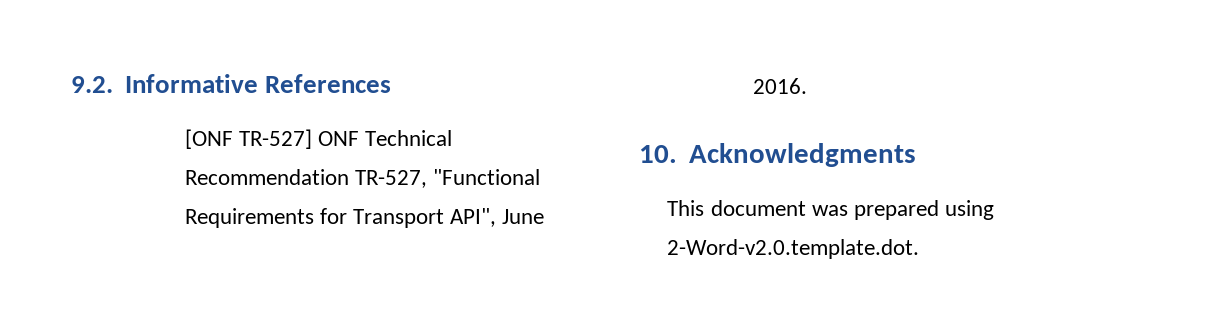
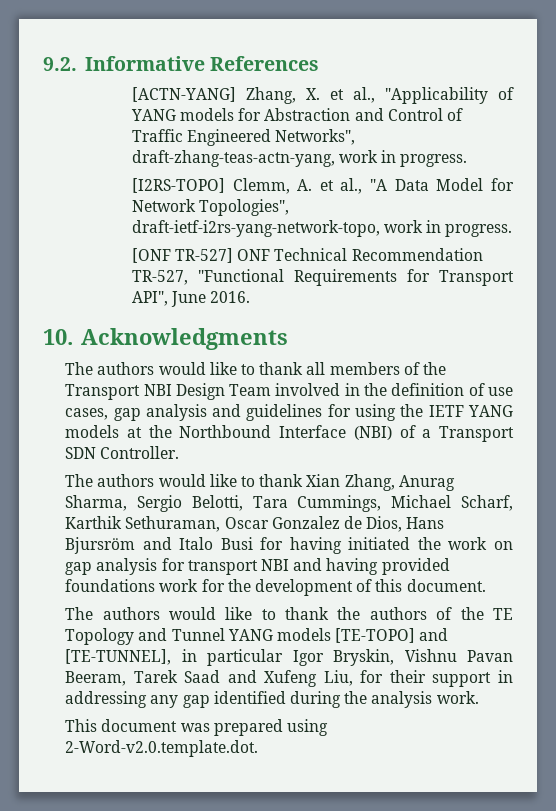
(391, 83) none -> [131,87,514,104] [130,108,464,121] [131,129,356,146] [131,150,468,167] [131,178,514,194] [131,199,290,216] [131,220,513,237] // [ACTN-YANG] Zhang, X. et al., "Applicability of YANG models for Abstraction and Control of Traffic Engineered Networks", draft-zhang-teas-actn-yang, work in progress. // [I2RS-TOPO] Clemm, A. et al., "A Data Model for Network Topologies", draft-ietf-i2rs-yang-network-topo, work in progress.
(916, 155) none -> [65,362,446,375] [65,383,513,400] [65,404,513,421] [65,425,514,442] [65,446,180,459] [65,474,455,491] [65,495,513,512] [65,516,445,532] [65,537,513,554] [65,558,450,575] [65,579,486,596] [65,607,514,620] [65,628,449,645] [65,649,513,666] [65,670,513,687] [65,691,479,708] // The authors would like to thank all members of the Transport NBI Design Team involved in the definition of use cases, gap analysis and guidelines for using the IETF YANG models at the Northbound Interface (NBI) of a Transport SDN Controller. // The authors would like to thank Xian Zhang, Anurag Sharma, Sergio Belotti, Tara Cummings, Michael Scharf, Karthik Sethuraman, Oscar Gonzalez de Dios, Hans Bjursröm and Italo Busi for having initiated the work on gap analysis for transport NBI and having provided foundations work for the development of this document. // The authors would like to thank the authors of the TE Topology and Tunnel YANG models [TE-TOPO] and [TE-TUNNEL], in particular Igor Bryskin, Vishnu Pavan Beeram, Tarek Saad and Xufeng Liu, for their support in addressing any gap identified during the analysis work.

